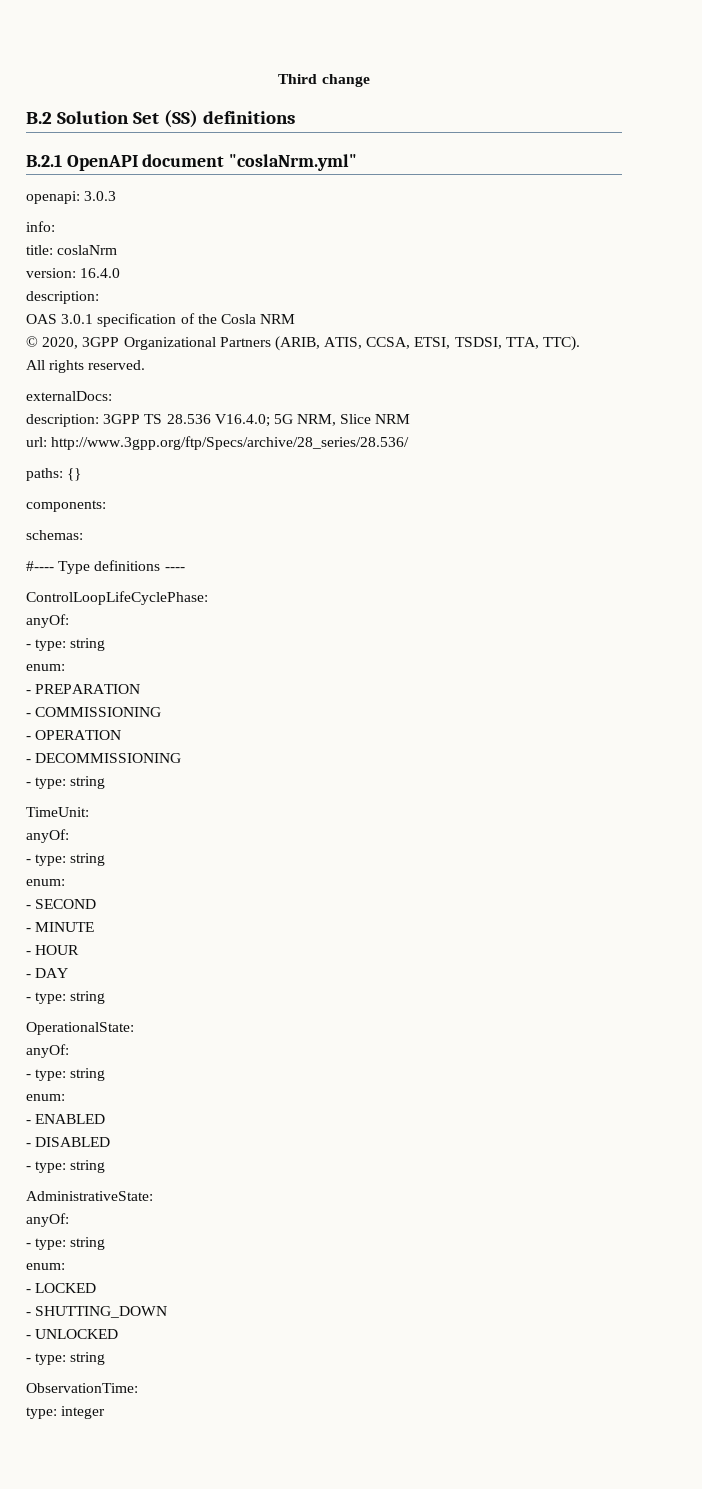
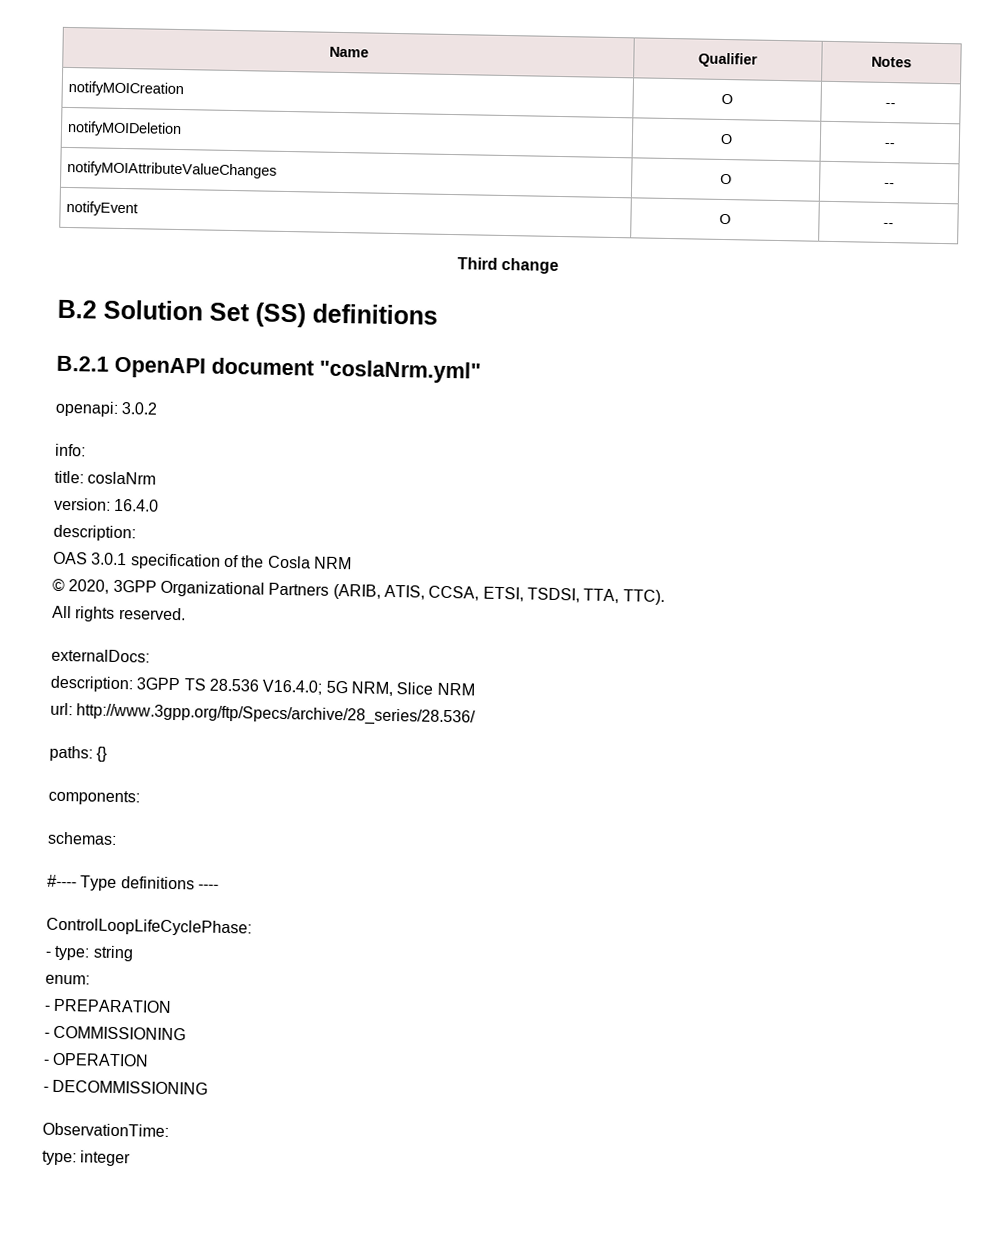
(278, 79) none -> [328,46,369,58] [698,52,758,68] [871,56,912,68] [67,80,184,98] [721,93,733,105] [885,102,896,108] [66,120,182,138] [720,133,733,145] [884,142,895,148] [66,160,277,179] [720,173,732,185] [884,182,895,188] [65,200,138,217] [719,213,731,225] [883,222,894,228] Name | Qualifier | Notes // notifyMOICreation | O | -- // notifyMOIDeletion | O | -- // notifyMOIAttributeValueChanges | O | -- // notifyEvent | O | -- //
[84,191,117,201] 3.0.3 -> [121,402,159,415] 3.0.2
[26,614,69,628] // anyOf: -> (252, 927) none
[26,776,106,789] [26,807,89,817] [26,829,69,843] [26,853,106,866] [26,879,65,886] [26,899,97,909] [26,922,95,932] [26,945,80,955] [26,968,69,978] [26,991,106,1004] [26,1022,134,1035] [26,1044,69,1058] [26,1068,106,1081] [26,1094,65,1101] [26,1114,106,1124] [26,1137,111,1147] [26,1160,106,1173] [26,1191,153,1201] [26,1213,69,1227] [26,1237,106,1250] [26,1263,65,1270] [26,1283,97,1293] [26,1306,168,1318] [26,1329,119,1339] [26,1352,106,1365] // - type: string // TimeUnit: // anyOf: // - type: string // enum: // - SECOND // - MINUTE // - HOUR // - DAY // - type: string // OperationalState: // anyOf: // - type: string // enum: // - ENABLED // - DISABLED // - type: string // AdministrativeState: // anyOf: // - type: string // enum: // - LOCKED // - SHUTTING_DOWN // - UNLOCKED // - type: string -> (209, 1087) none

